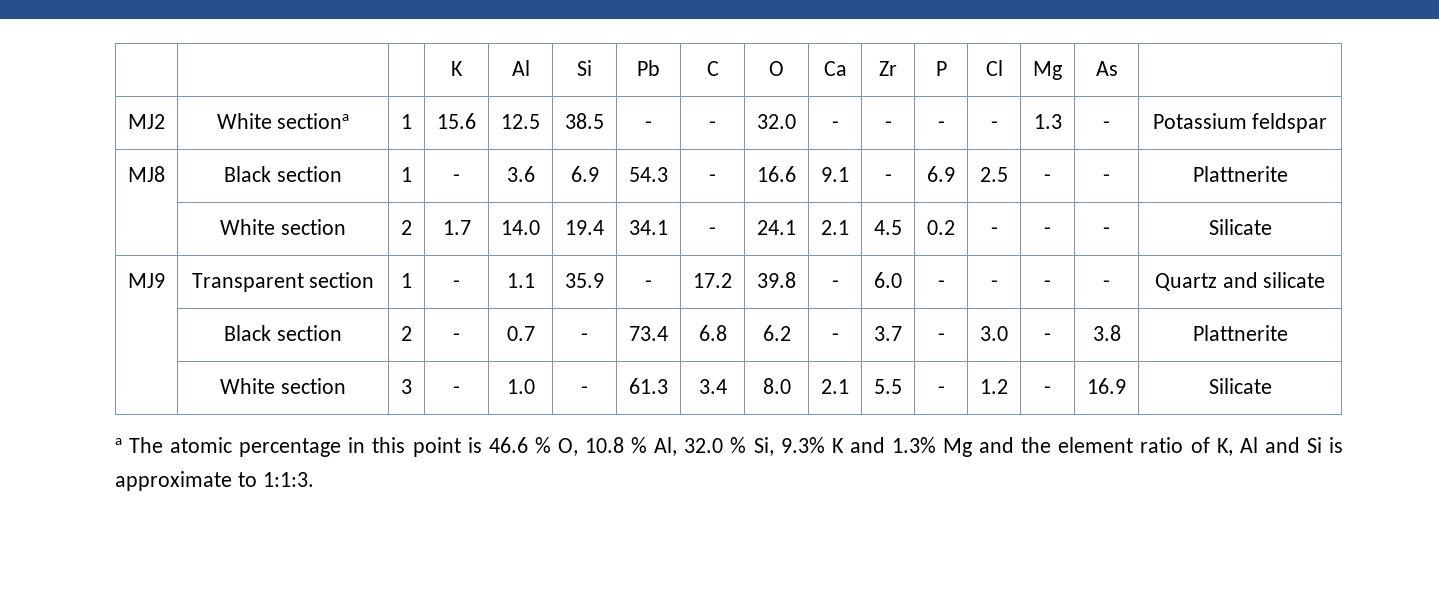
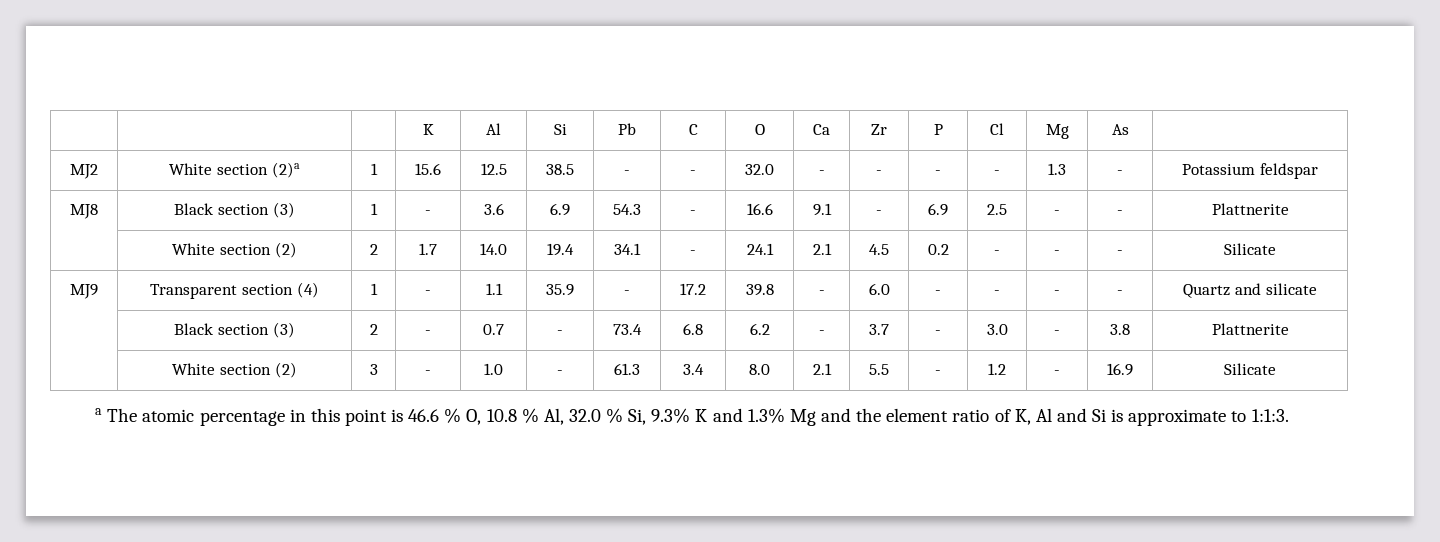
[277,113,350,129] sectiona -> [217,162,300,178] section (2)a
(342, 174) none -> [272,202,295,218] (3)
(346, 227) none -> [274,242,297,258] (2)
(375, 280) none -> [296,282,319,298] (4)
(342, 333) none -> [272,322,295,338] (3)
(346, 386) none -> [274,362,297,378] (2)

